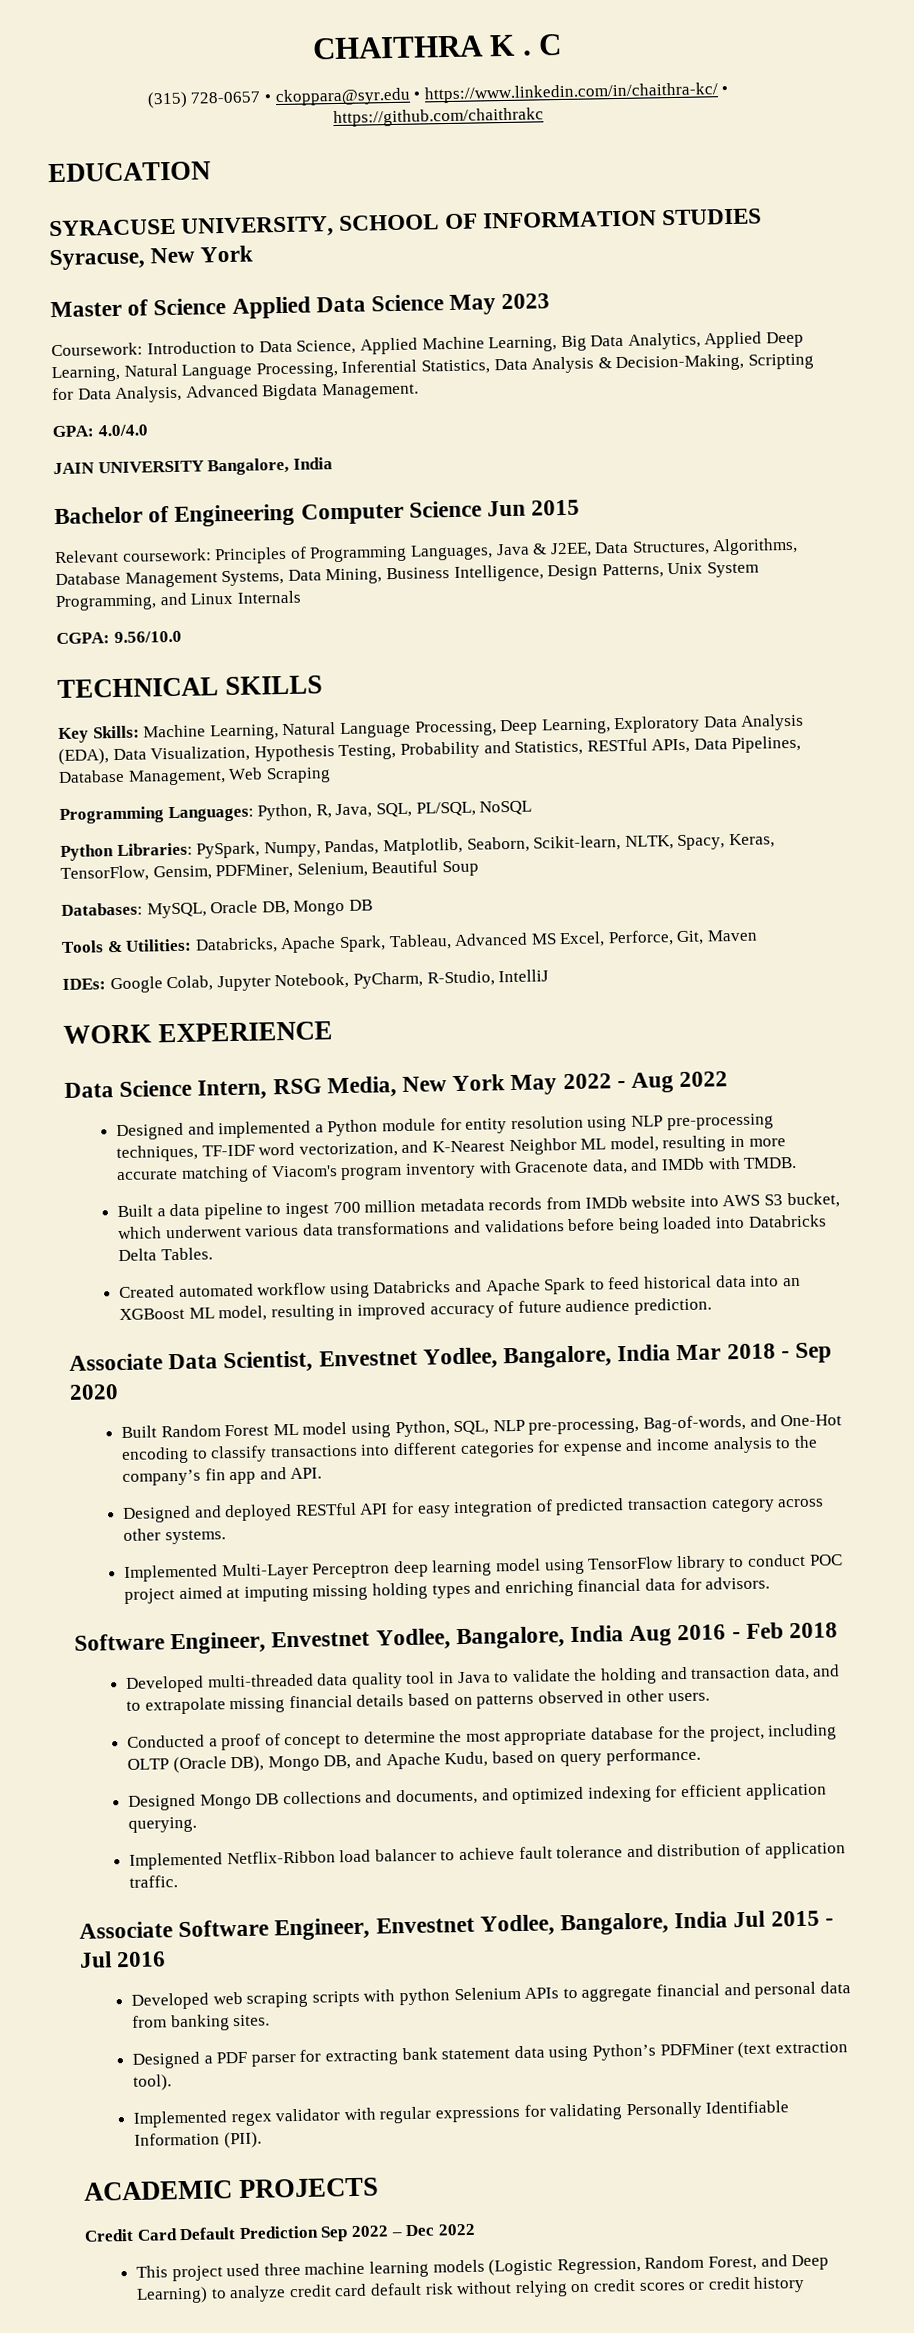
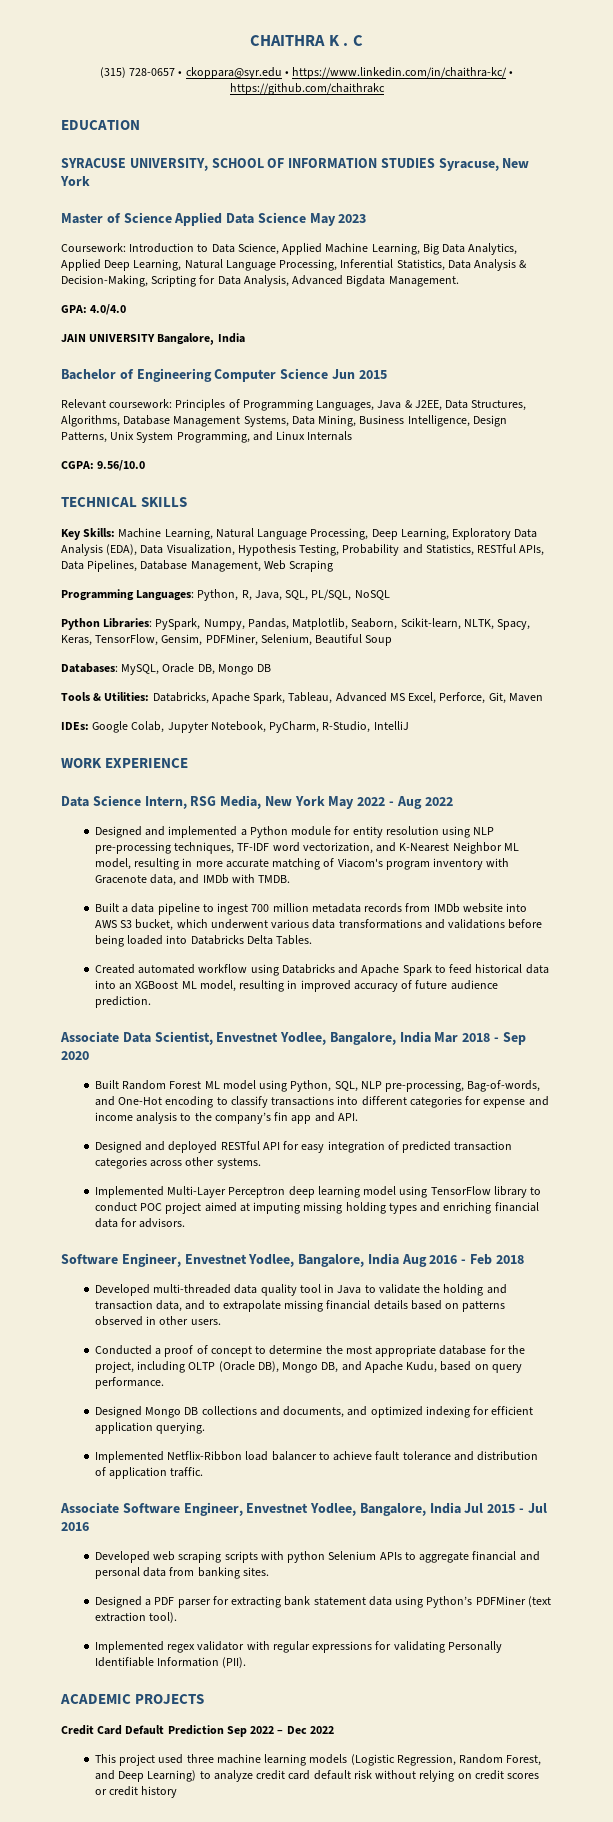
[710,1497,775,1513] category -> [94,1157,147,1169] categories

